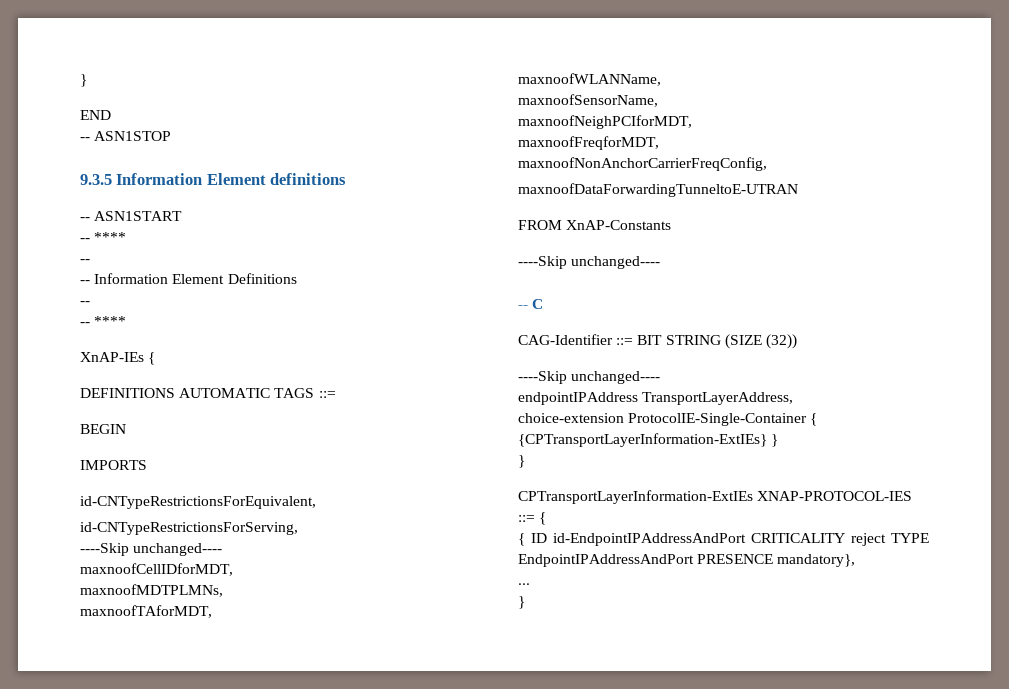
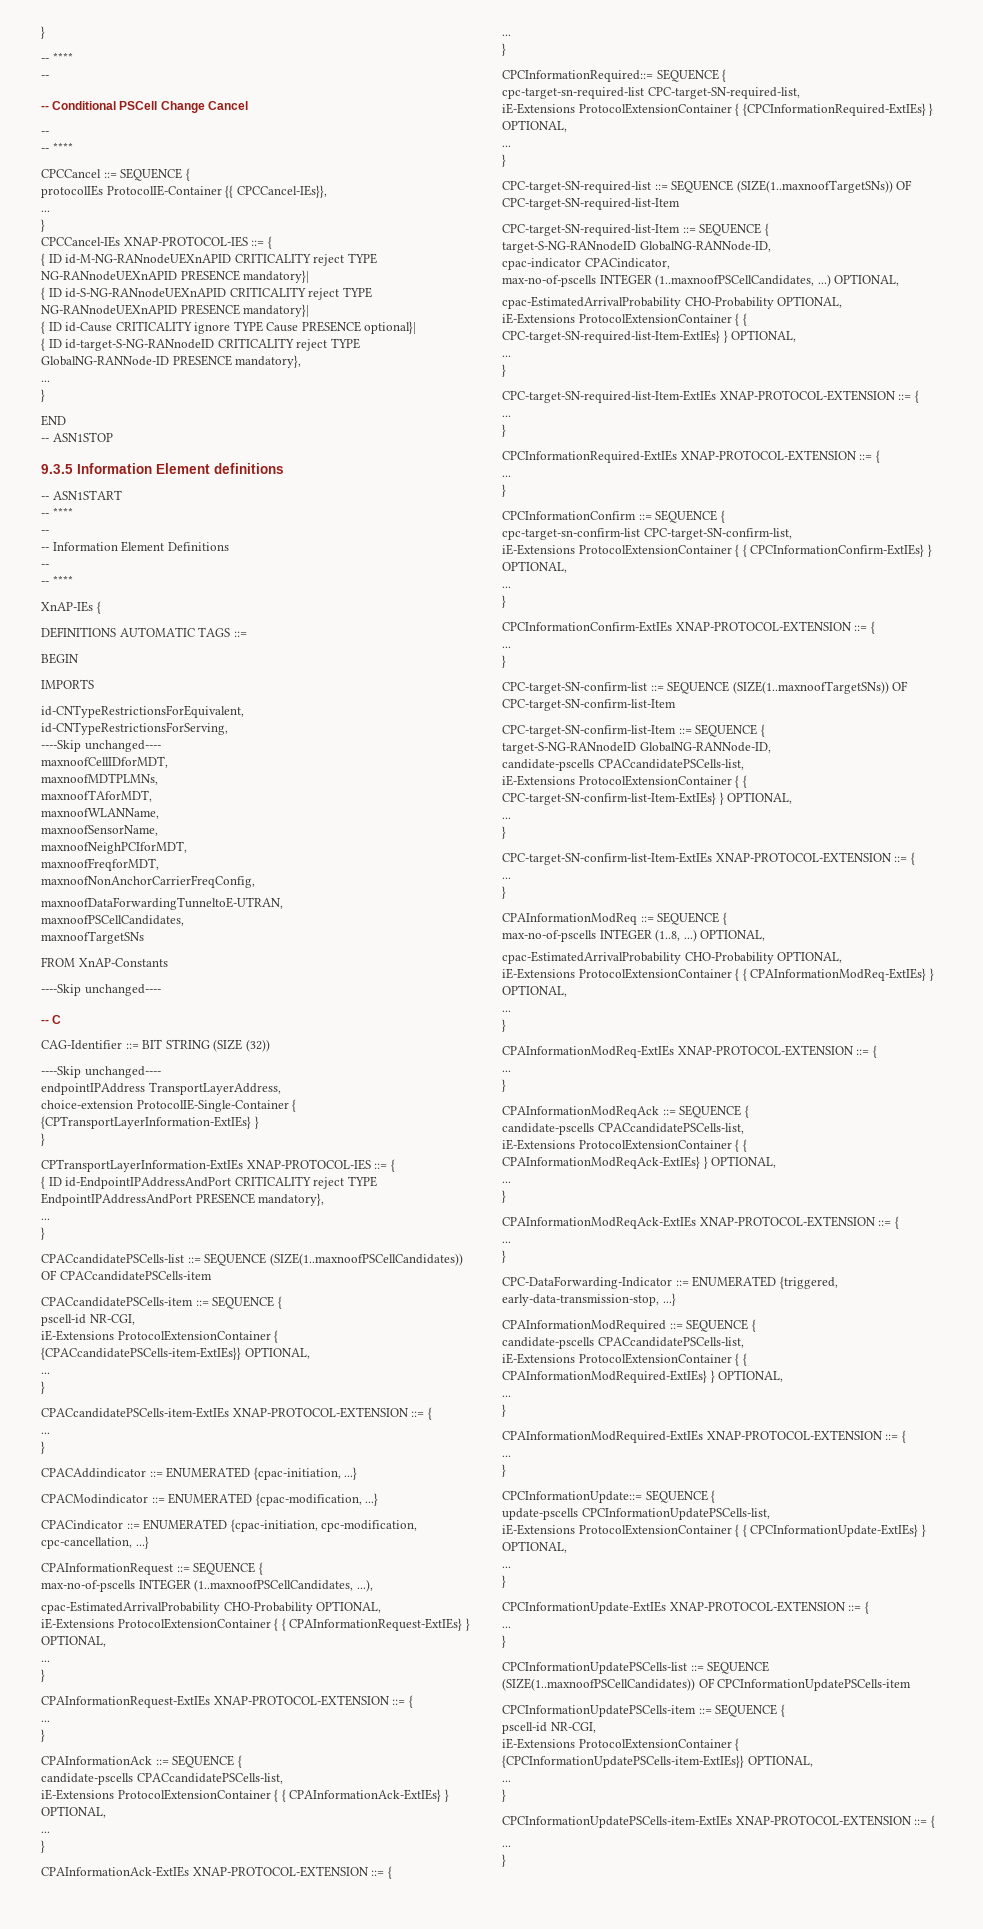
[80,74,87,87] } -> [41,26,45,39] [41,52,73,62] [41,75,49,79] [41,101,248,113] [41,131,49,135] [41,142,73,152] [41,168,190,181] [41,185,327,198] [41,210,50,212] [41,219,45,232] [41,236,272,249] [41,253,377,266] [41,270,310,283] [41,287,372,300] [41,304,310,317] [41,321,417,334] [41,338,360,351] [41,355,302,368] [41,380,50,382] [41,389,45,402] } // -- **** // -- // -- Conditional PSCell Change Cancel // -- // -- **** // CPCCancel ::= SEQUENCE { // protocolIEs ProtocolIE-Container {{ CPCCancel-IEs}}, // ... // } // CPCCancel-IEs XNAP-PROTOCOL-IES ::= { // { ID id-M-NG-RANnodeUEXnAPID CRITICALITY reject TYPE NG-RANnodeUEXnAPID PRESENCE mandatory}| // { ID id-S-NG-RANnodeUEXnAPID CRITICALITY reject TYPE NG-RANnodeUEXnAPID PRESENCE mandatory}| // { ID id-Cause CRITICALITY ignore TYPE Cause PRESENCE optional}| // { ID id-target-S-NG-RANnodeID CRITICALITY reject TYPE GlobalNG-RANNode-ID PRESENCE mandatory}, // ... // }
[518,183,798,197] maxnoofDataForwardingTunneltoE-UTRAN -> [41,897,283,910] [41,915,184,926] [41,931,144,944] maxnoofDataForwardingTunneltoE-UTRAN, // maxnoofPSCellCandidates, // maxnoofTargetSNs
(525, 602) none -> [41,1253,463,1266] [41,1270,212,1281] [41,1296,282,1309] [41,1314,135,1326] [41,1330,279,1343] [41,1347,310,1360] [41,1372,50,1374] [41,1381,45,1394] [41,1407,432,1420] [41,1432,50,1434] [41,1441,45,1454] [41,1467,358,1480] [41,1493,379,1506] [41,1519,418,1532] [41,1536,149,1549] [41,1562,263,1575] [41,1579,373,1592] [41,1601,382,1614] [41,1618,470,1631] [41,1635,106,1647] [41,1660,50,1662] [41,1669,45,1682] [41,1695,413,1708] [41,1720,50,1722] [41,1729,45,1742] [41,1755,242,1768] [41,1773,283,1785] [41,1789,449,1802] [41,1806,106,1818] [41,1831,50,1833] [41,1840,45,1853] [41,1866,392,1879] [502,34,511,36] [502,43,506,56] [502,69,727,82] [502,87,800,99] [502,103,934,116] [502,120,567,132] [502,145,511,147] [502,154,506,167] [502,180,913,193] [502,198,680,210] [502,223,769,236] [502,241,771,253] [502,258,670,270] [502,274,900,287] [502,296,843,309] [502,313,747,326] [502,330,797,343] [502,355,511,357] [502,364,506,377] [502,390,919,403] [502,415,511,417] [502,424,506,437] [502,450,880,463] [502,475,511,477] [502,484,506,497] [502,510,725,523] [502,528,792,540] [502,544,932,557] [502,561,567,573] [502,586,511,588] [502,595,506,608] [502,621,875,634] [502,646,511,648] [502,655,506,668] [502,681,909,694] [502,699,676,711] [502,724,765,737] [502,742,771,754] [502,759,744,771] [502,775,747,788] [502,792,793,805] [502,817,511,819] [502,826,506,839] [502,852,915,865] [502,877,511,879] [502,886,506,899] [502,912,727,925] [502,929,766,942] [502,951,843,964] [502,968,934,981] [502,985,567,997] [502,1010,511,1012] [502,1019,506,1032] [502,1045,877,1058] [502,1070,511,1072] [502,1079,506,1092] [502,1105,749,1118] [502,1123,744,1135] [502,1139,747,1152] [502,1156,777,1169] [502,1181,511,1183] [502,1190,506,1203] [502,1216,899,1229] [502,1241,511,1243] [502,1250,506,1263] [502,1276,838,1289] [502,1293,676,1306] [502,1319,756,1332] [502,1337,744,1349] [502,1353,747,1366] [502,1370,784,1383] [502,1395,511,1397] [502,1404,506,1417] [502,1430,906,1443] [502,1455,511,1457] [502,1464,506,1477] [502,1490,716,1503] [502,1508,770,1520] [502,1524,926,1537] [502,1541,567,1553] [502,1566,511,1568] [502,1575,506,1588] [502,1601,869,1614] [502,1626,511,1628] [502,1635,506,1648] [502,1661,770,1674] [502,1678,912,1691] [502,1704,785,1717] [502,1722,596,1734] [502,1738,740,1751] [502,1755,813,1768] [502,1780,511,1782] [502,1789,506,1802] [502,1815,935,1828] [502,1845,511,1847] [502,1854,506,1867] // CPACcandidatePSCells-list ::= SEQUENCE (SIZE(1..maxnoofPSCellCandidates)) OF CPACcandidatePSCells-item // CPACcandidatePSCells-item ::= SEQUENCE { // pscell-id NR-CGI, // iE-Extensions ProtocolExtensionContainer { {CPACcandidatePSCells-item-ExtIEs}} OPTIONAL, // ... // } // CPACcandidatePSCells-item-ExtIEs XNAP-PROTOCOL-EXTENSION ::= { // ... // } // CPACAddindicator ::= ENUMERATED {cpac-initiation, ...} // CPACModindicator ::= ENUMERATED {cpac-modification, ...} // CPACindicator ::= ENUMERATED {cpac-initiation, cpc-modification, cpc-cancellation, ...} // CPAInformationRequest ::= SEQUENCE { // max-no-of-pscells INTEGER (1..maxnoofPSCellCandidates, ...), // cpac-EstimatedArrivalProbability CHO-Probability OPTIONAL, // iE-Extensions ProtocolExtensionContainer { { CPAInformationRequest-ExtIEs} } OPTIONAL, // ... // } // CPAInformationRequest-ExtIEs XNAP-PROTOCOL-EXTENSION ::= { // ... // } // CPAInformationAck ::= SEQUENCE { // candidate-pscells CPACcandidatePSCells-list, // iE-Extensions ProtocolExtensionContainer { { CPAInformationAck-ExtIEs} } OPTIONAL, // ... // } // CPAInformationAck-ExtIEs XNAP-PROTOCOL-EXTENSION ::= { // ... // } // CPCInformationRequired::= SEQUENCE { // cpc-target-sn-required-list CPC-target-SN-required-list, // iE-Extensions ProtocolExtensionContainer { {CPCInformationRequired-ExtIEs} } OPTIONAL, // ... // } // CPC-target-SN-required-list ::= SEQUENCE (SIZE(1..maxnoofTargetSNs)) OF CPC-target-SN-required-list-Item // CPC-target-SN-required-list-Item ::= SEQUENCE { // target-S-NG-RANnodeID GlobalNG-RANNode-ID, // cpac-indicator CPACindicator, // max-no-of-pscells INTEGER (1..maxnoofPSCellCandidates, ...) OPTIONAL, // cpac-EstimatedArrivalProbability CHO-Probability OPTIONAL, // iE-Extensions ProtocolExtensionContainer { { CPC-target-SN-required-list-Item-ExtIEs} } OPTIONAL, // ... // } // CPC-target-SN-required-list-Item-ExtIEs XNAP-PROTOCOL-EXTENSION ::= { // ... // } // CPCInformationRequired-ExtIEs XNAP-PROTOCOL-EXTENSION ::= { // ... // } // CPCInformationConfirm ::= SEQUENCE { // cpc-target-sn-confirm-list CPC-target-SN-confirm-list, // iE-Extensions ProtocolExtensionContainer { { CPCInformationConfirm-ExtIEs} } OPTIONAL, // ... // } // CPCInformationConfirm-ExtIEs XNAP-PROTOCOL-EXTENSION ::= { // ... // } // CPC-target-SN-confirm-list ::= SEQUENCE (SIZE(1..maxnoofTargetSNs)) OF CPC-target-SN-confirm-list-Item // CPC-target-SN-confirm-list-Item ::= SEQUENCE { // target-S-NG-RANnodeID GlobalNG-RANNode-ID, // candidate-pscells CPACcandidatePSCells-list, // iE-Extensions ProtocolExtensionContainer { { CPC-target-SN-confirm-list-Item-ExtIEs} } OPTIONAL, // ... // } // CPC-target-SN-confirm-list-Item-ExtIEs XNAP-PROTOCOL-EXTENSION ::= { // ... // } // CPAInformationModReq ::= SEQUENCE { // max-no-of-pscells INTEGER (1..8, ...) OPTIONAL, // cpac-EstimatedArrivalProbability CHO-Probability OPTIONAL, // iE-Extensions ProtocolExtensionContainer { { CPAInformationModReq-ExtIEs} } OPTIONAL, // ... // } // CPAInformationModReq-ExtIEs XNAP-PROTOCOL-EXTENSION ::= { // ... // } // CPAInformationModReqAck ::= SEQUENCE { // candidate-pscells CPACcandidatePSCells-list, // iE-Extensions ProtocolExtensionContainer { { CPAInformationModReqAck-ExtIEs} } OPTIONAL, // ... // } // CPAInformationModReqAck-ExtIEs XNAP-PROTOCOL-EXTENSION ::= { // ... // } // CPC-DataForwarding-Indicator ::= ENUMERATED {triggered, early-data-transmission-stop, ...} // CPAInformationModRequired ::= SEQUENCE { // candidate-pscells CPACcandidatePSCells-list, // iE-Extensions ProtocolExtensionContainer { { CPAInformationModRequired-ExtIEs} } OPTIONAL, // ... // } // CPAInformationModRequired-ExtIEs XNAP-PROTOCOL-EXTENSION ::= { // ... // } // CPCInformationUpdate::= SEQUENCE { // update-pscells CPCInformationUpdatePSCells-list, // iE-Extensions ProtocolExtensionContainer { { CPCInformationUpdate-ExtIEs} } OPTIONAL, // ... // } // CPCInformationUpdate-ExtIEs XNAP-PROTOCOL-EXTENSION ::= { // ... // } // CPCInformationUpdatePSCells-list ::= SEQUENCE (SIZE(1..maxnoofPSCellCandidates)) OF CPCInformationUpdatePSCells-item // CPCInformationUpdatePSCells-item ::= SEQUENCE { // pscell-id NR-CGI, // iE-Extensions ProtocolExtensionContainer { {CPCInformationUpdatePSCells-item-ExtIEs}} OPTIONAL, // ... // } // CPCInformationUpdatePSCells-item-ExtIEs XNAP-PROTOCOL-EXTENSION ::= { // ... // }

